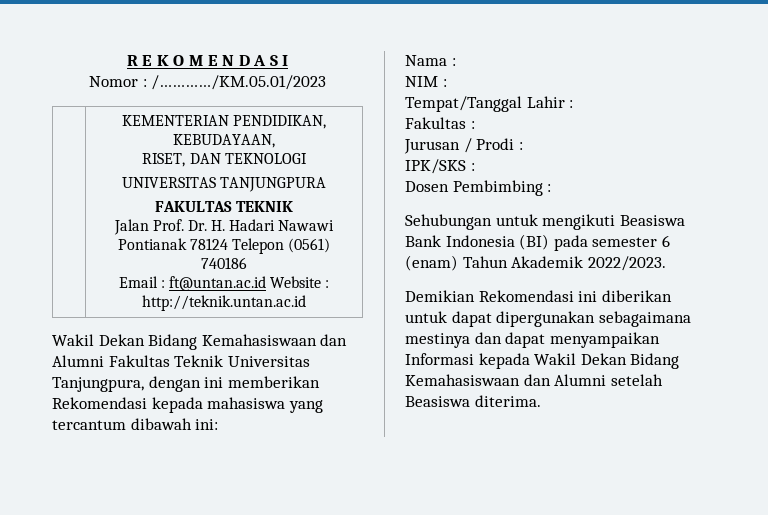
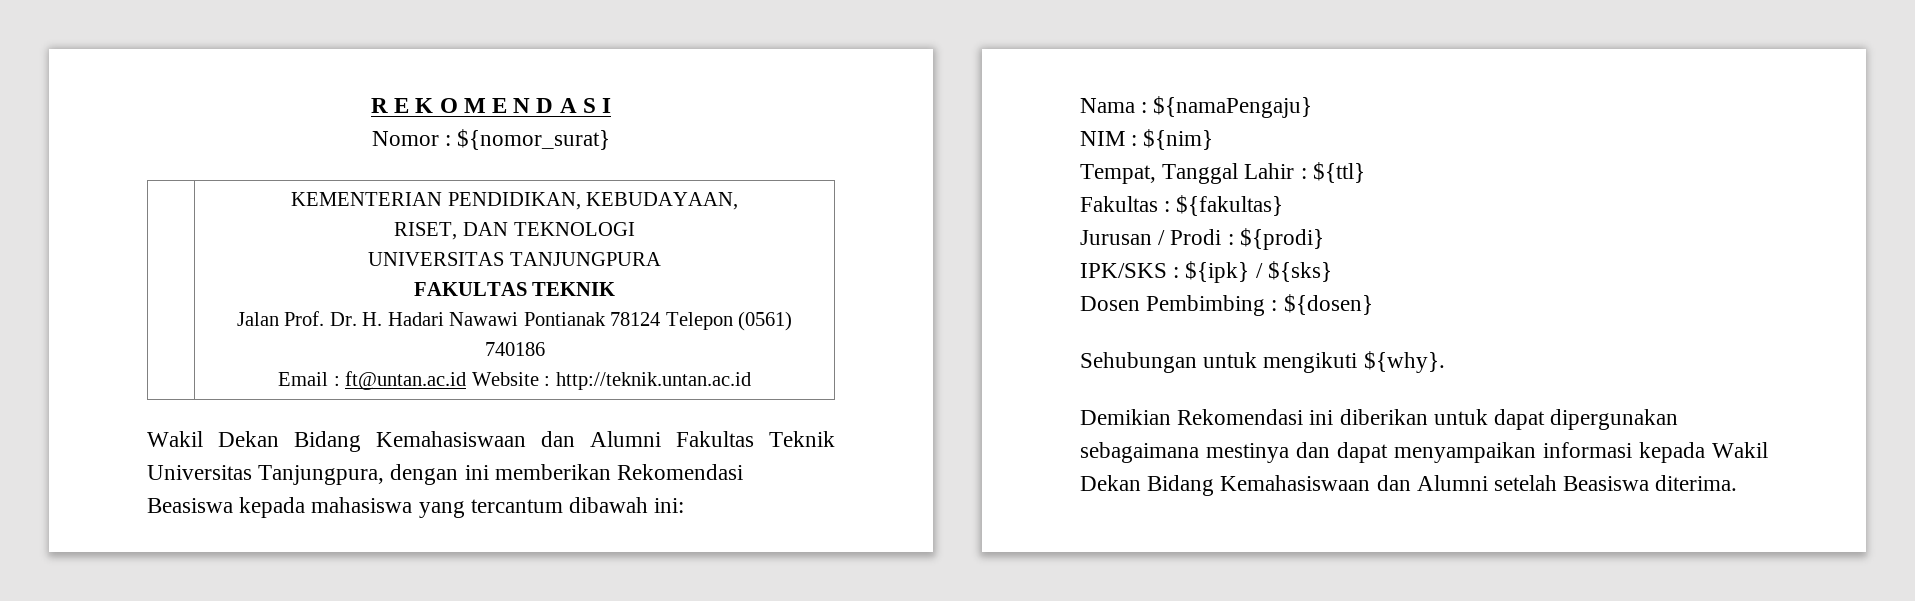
[151,75,327,90] /…………/KM.05.01/2023 -> [457,129,611,150] ${nomor_surat}
(147, 403) none -> [147,498,233,513] Beasiswa
(456, 62) none -> [1153,96,1313,118] ${namaPengaju}
[405,96,522,112] // Tempat/Tanggal -> [1143,129,1214,150] [1080,163,1239,184] ${nim} // Tempat, Tanggal
(574, 104) none -> [1312,162,1365,183] ${ttl}
(475, 125) none -> [1176,195,1284,216] ${fakultas}
(523, 146) none -> [1239,228,1324,250] ${prodi}
(475, 167) none -> [1185,261,1332,283] ${ipk} / ${sks}
(552, 188) none -> [1283,294,1373,315] ${dosen}
[619,215,685,226] [405,234,670,251] [405,255,666,271] Beasiswa Bank Indonesia (BI) pada semester 6 (enam) Tahun Akademik 2022/2023. -> [1363,351,1445,373] ${why}.
[405,353,474,365] Informasi -> [1543,442,1632,458] informasi

